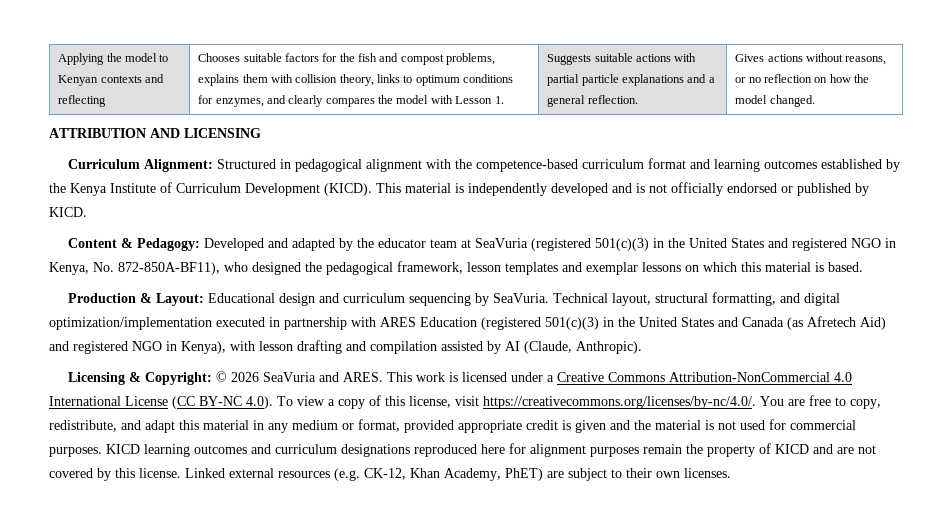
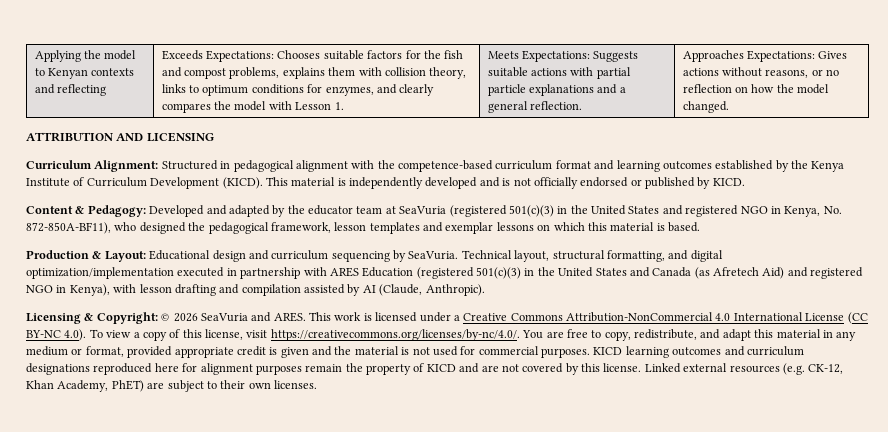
(107, 101) none -> [161,50,274,62] Exceeds Expectations:
(504, 100) none -> [487,50,590,62] Meets Expectations:
(638, 99) none -> [682,50,815,62] Approaches Expectations:

